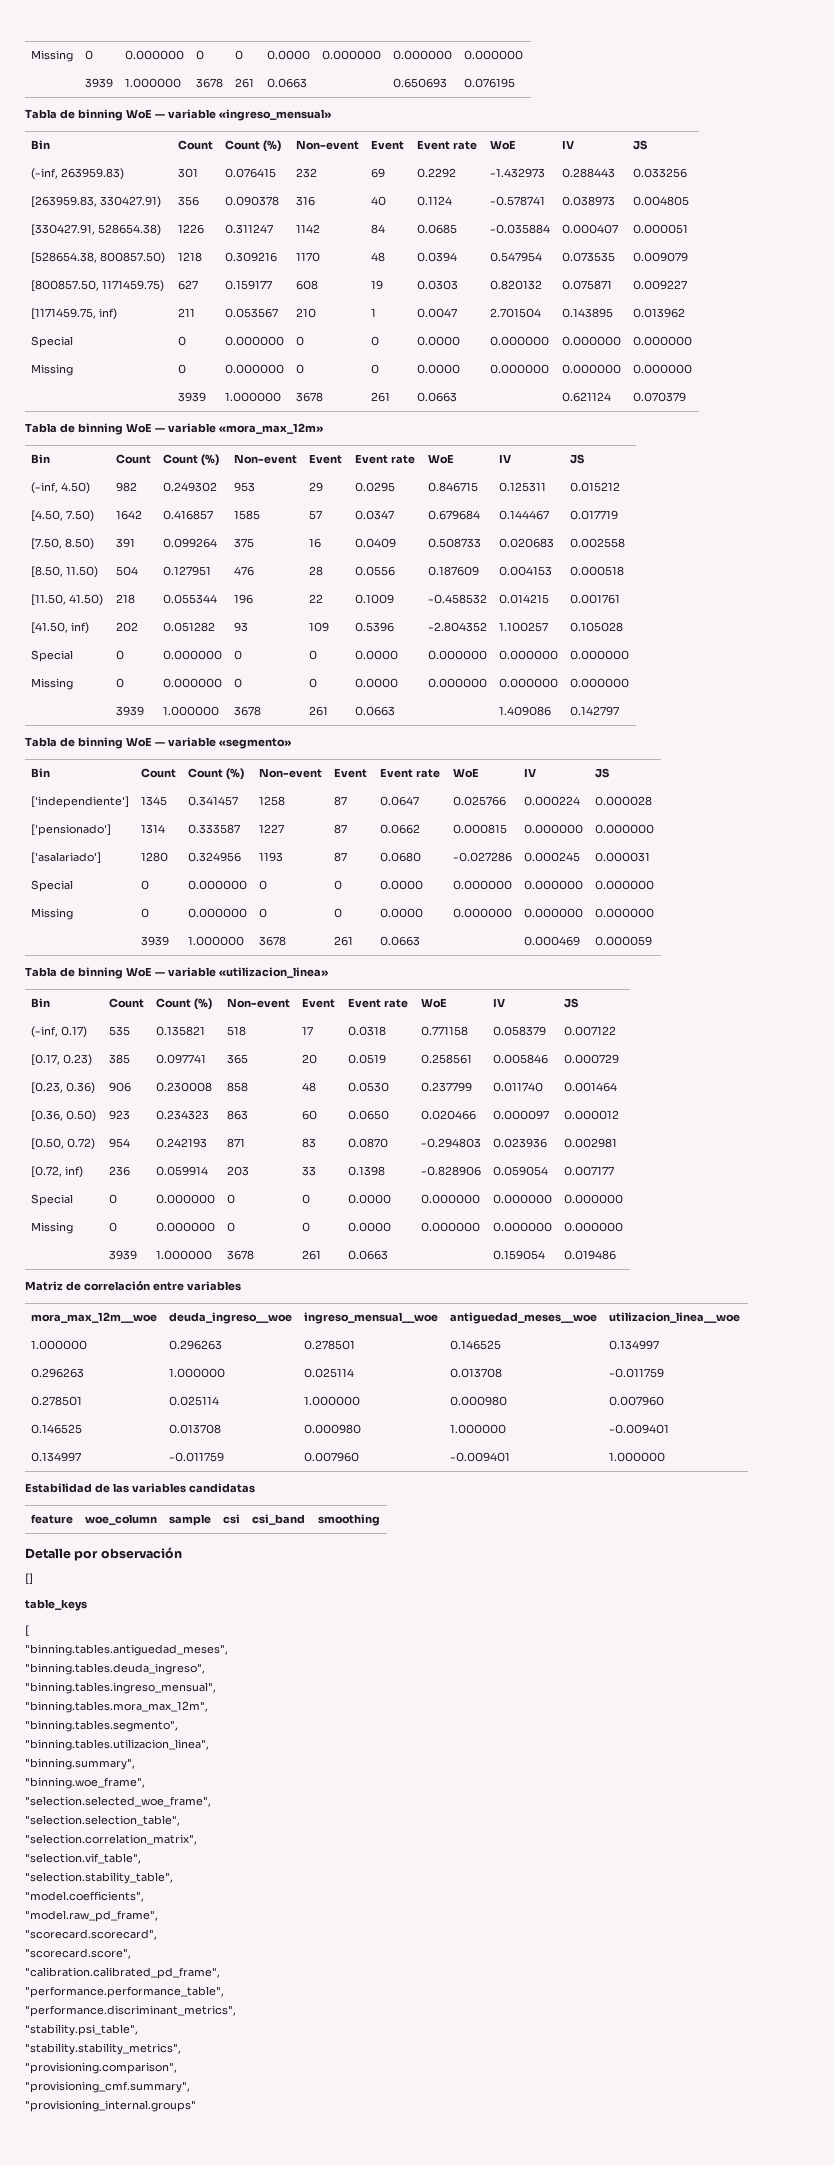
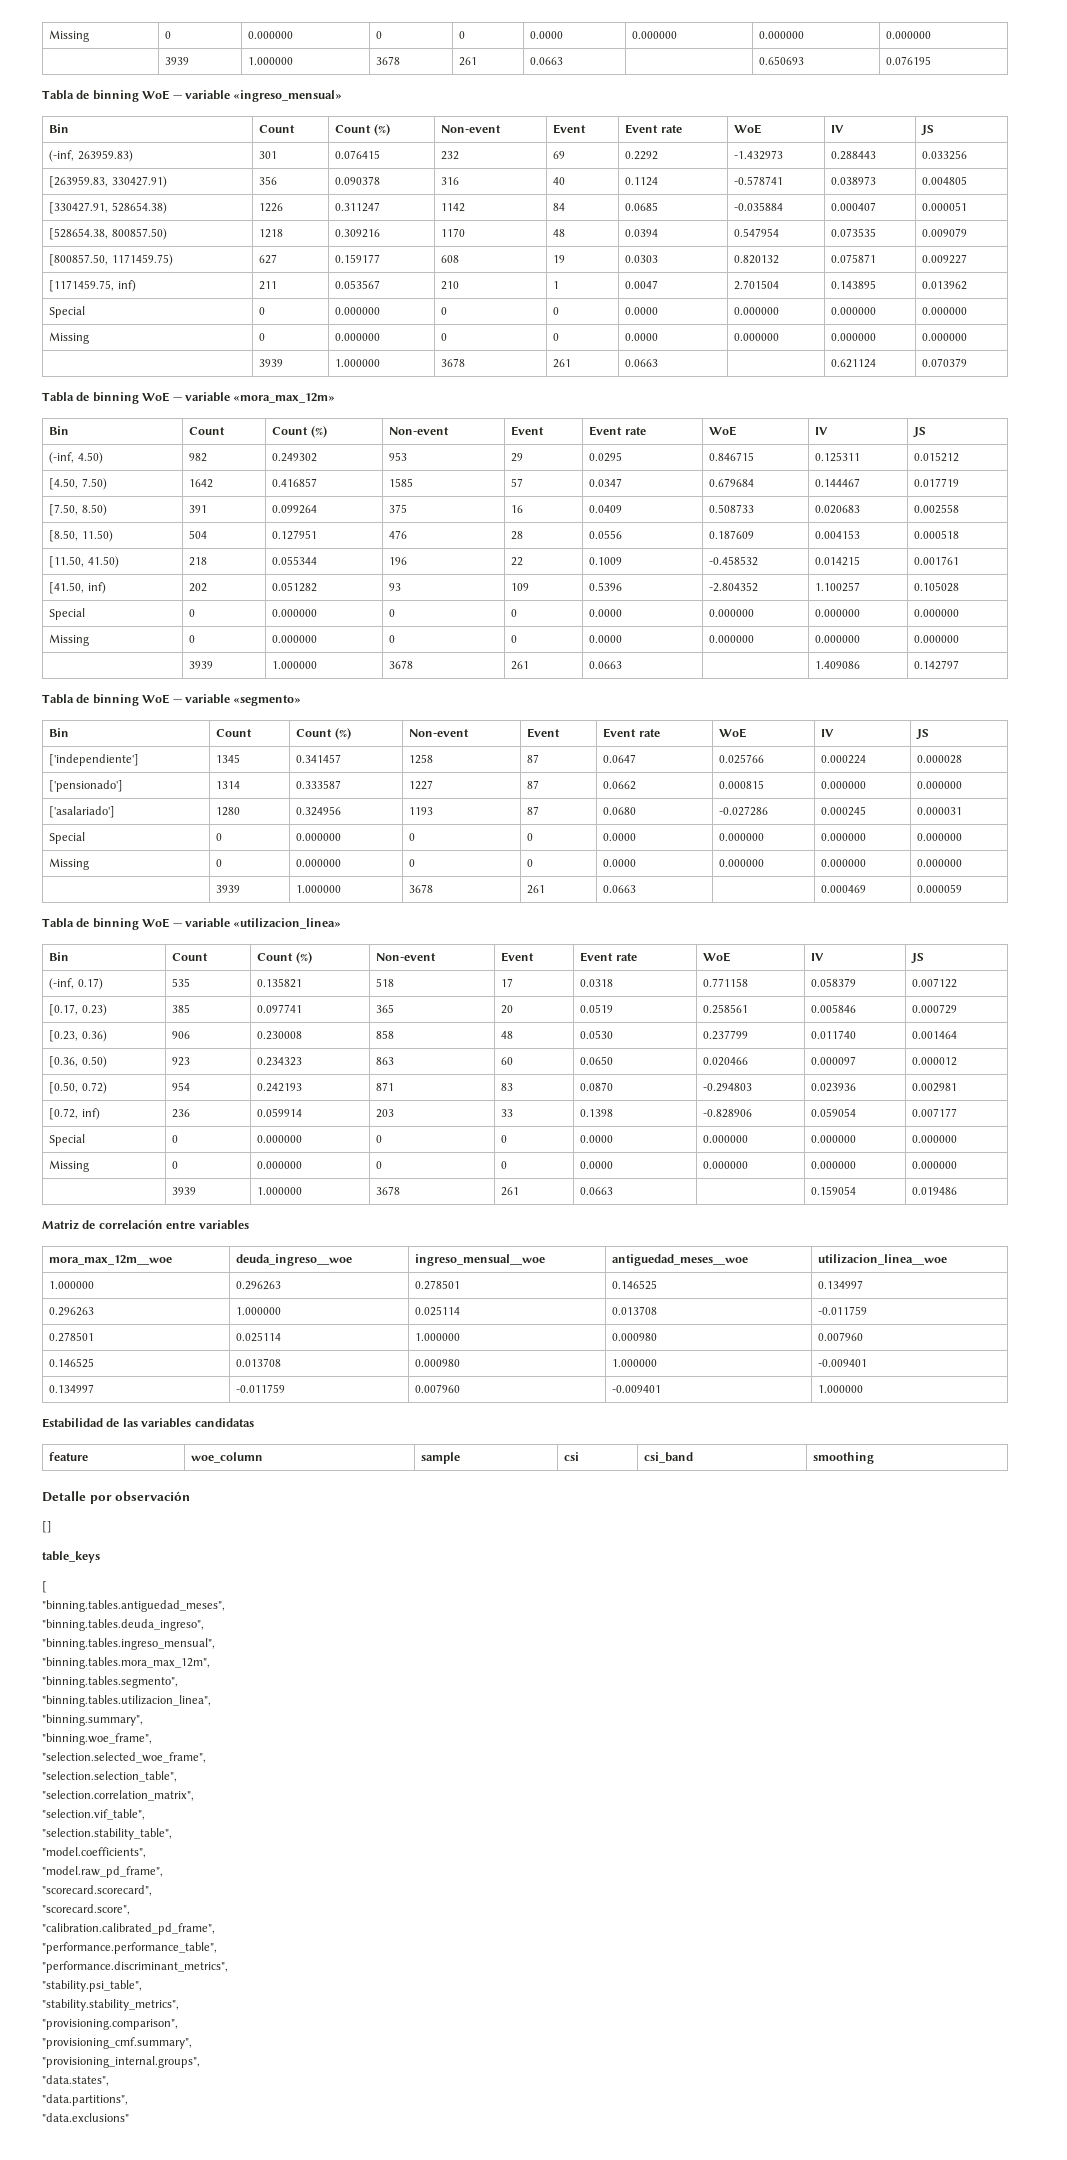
[25,2100,196,2112] "provisioning_internal.groups" -> [42,2056,200,2068] [42,2075,109,2086] [42,2094,128,2106] [42,2113,129,2122] "provisioning_internal.groups", // "data.states", // "data.partitions", // "data.exclusions"

